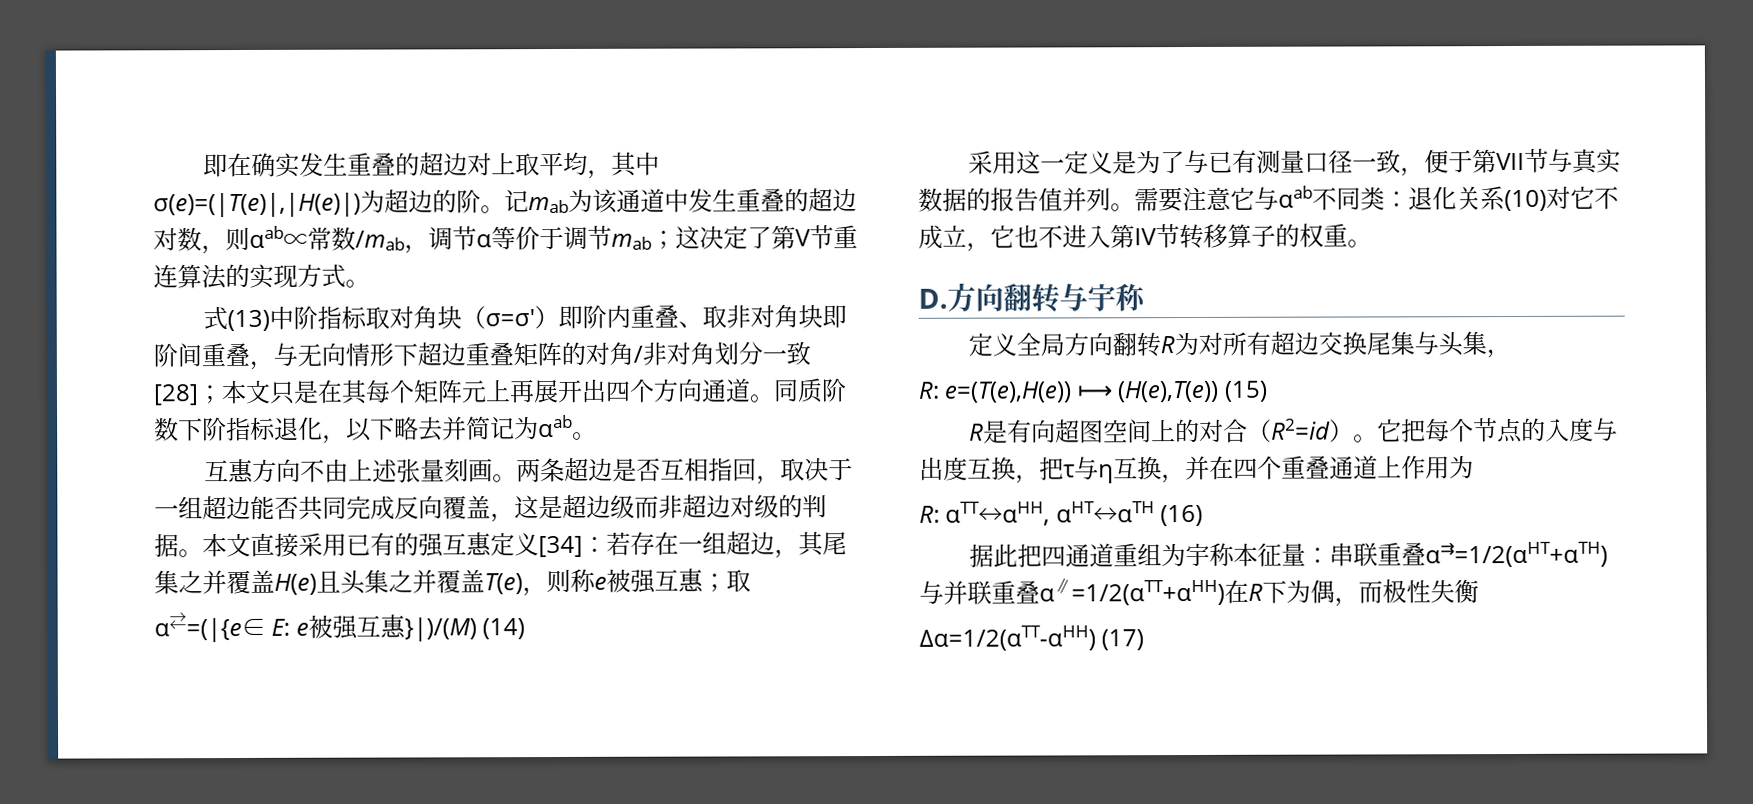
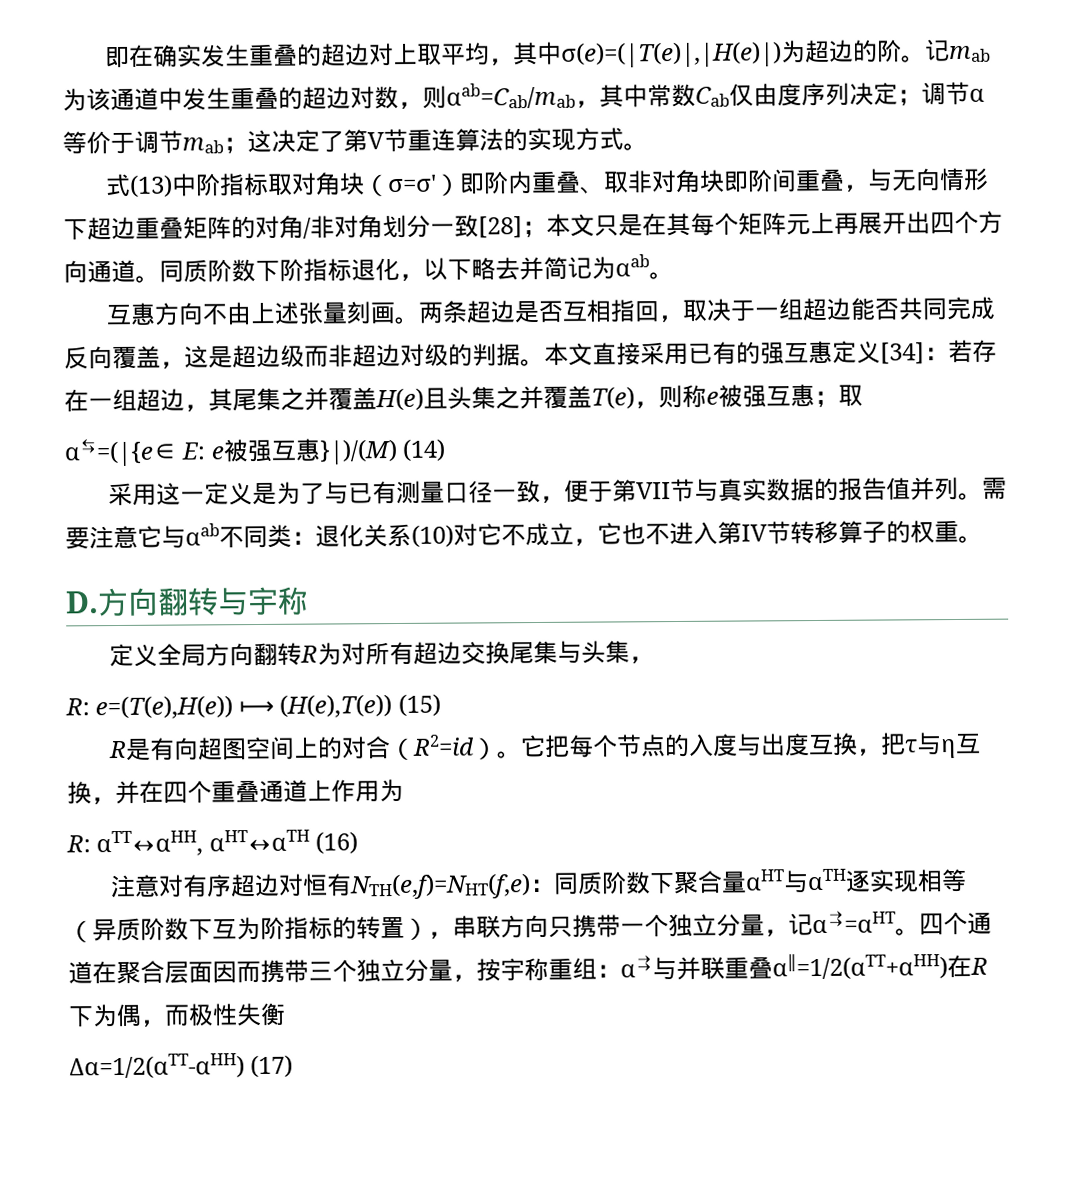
[249,225,429,254] αab∝常数/mab， -> [446,82,922,109] αab=Cab/mab，其中常数Cab仅由度序列决定；
[969,541,1609,568] 据此把四通道重组为宇称本征量：串联重叠α⇉=1/2(αHT+αTH) -> [109,868,967,900] [68,910,992,943] [68,955,653,985] 注意对有序超边对恒有NTH(e,f)=NHT(f,e)：同质阶数下聚合量αHT与αTH逐实现相等（异质阶数下互为阶指标的转置），串联方向只携带一个独立分量，记α⇉=αHT。四个通道在聚合层面因而携带三个独立分量，按宇称重组：α⇉

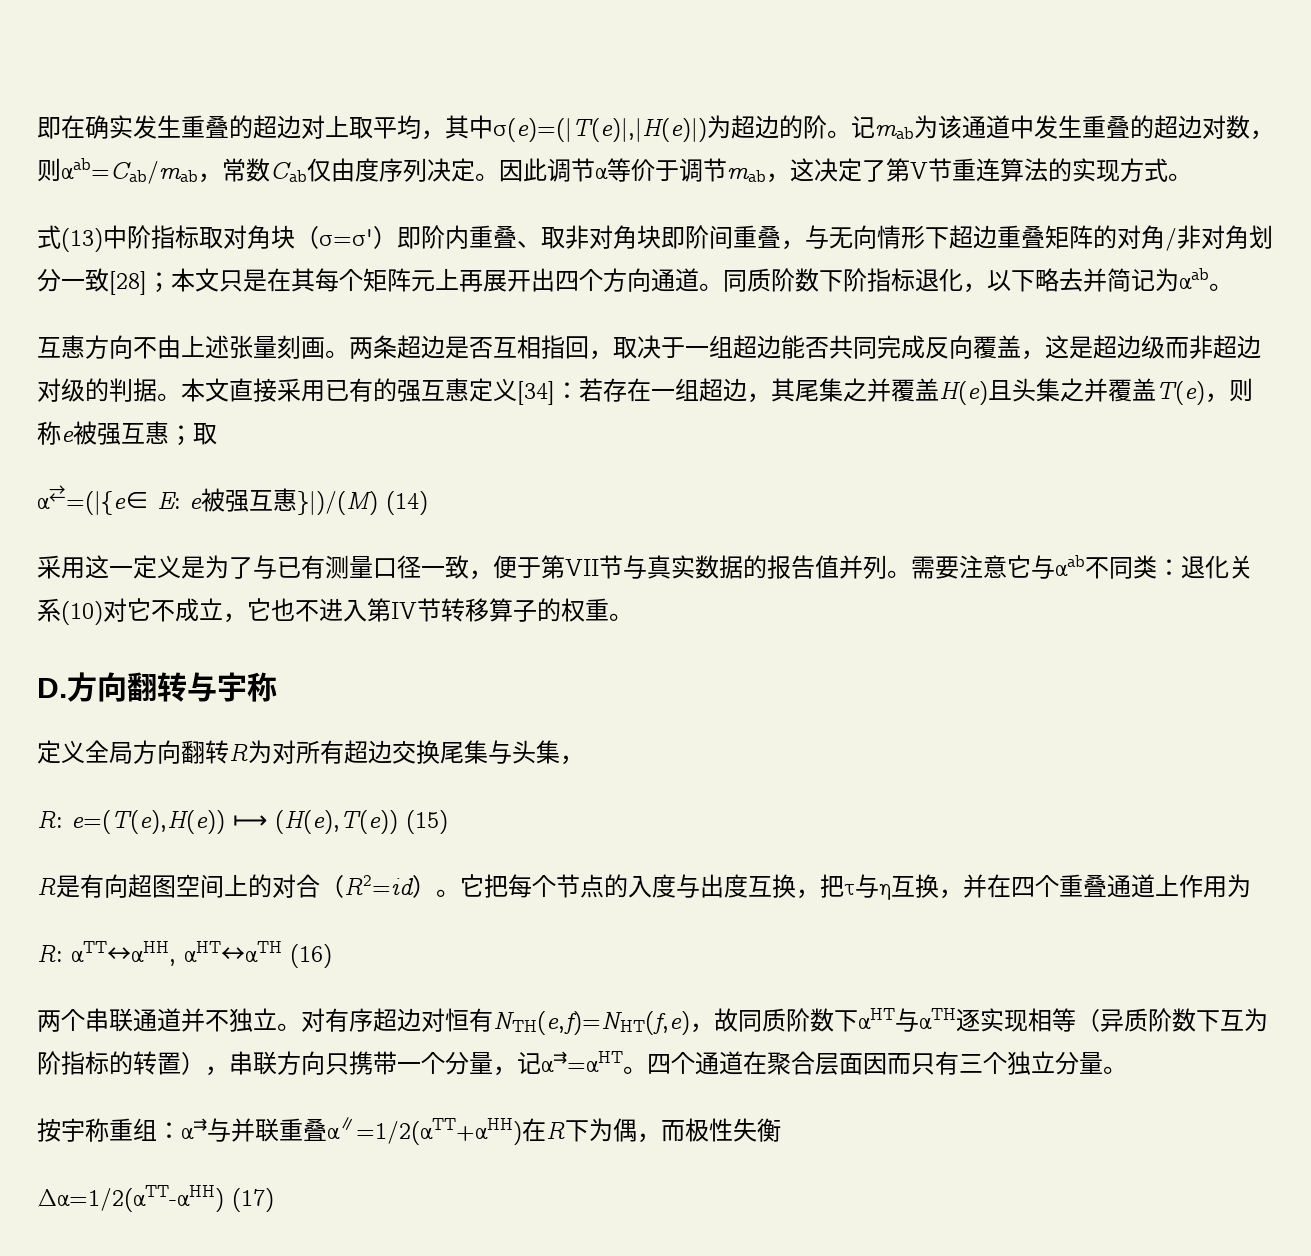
[599,84,648,108] 其中 -> (222, 178) none
[897,89,922,107] ； -> [475,158,547,182] 。因此
[223,137,248,155] ； -> [766,173,790,183] ，
[109,874,160,899] 注意 -> [37,1008,301,1032] 两个串联通道并不独立。
[528,870,747,895] ：同质阶数下聚合量 -> [690,1008,858,1033] ，故同质阶数下
[668,913,717,938] 独立 -> (445, 1063) none
[260,959,309,983] 携带 -> [911,1051,959,1075] 只有
[452,974,477,982] ， -> [1103,1066,1127,1074] 。 //

